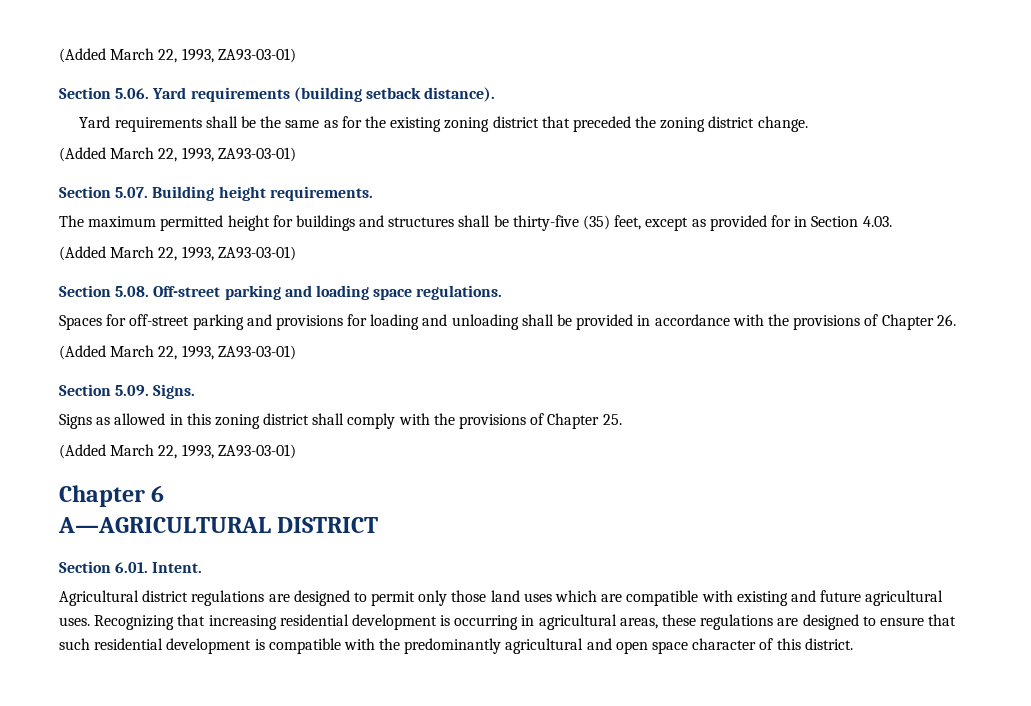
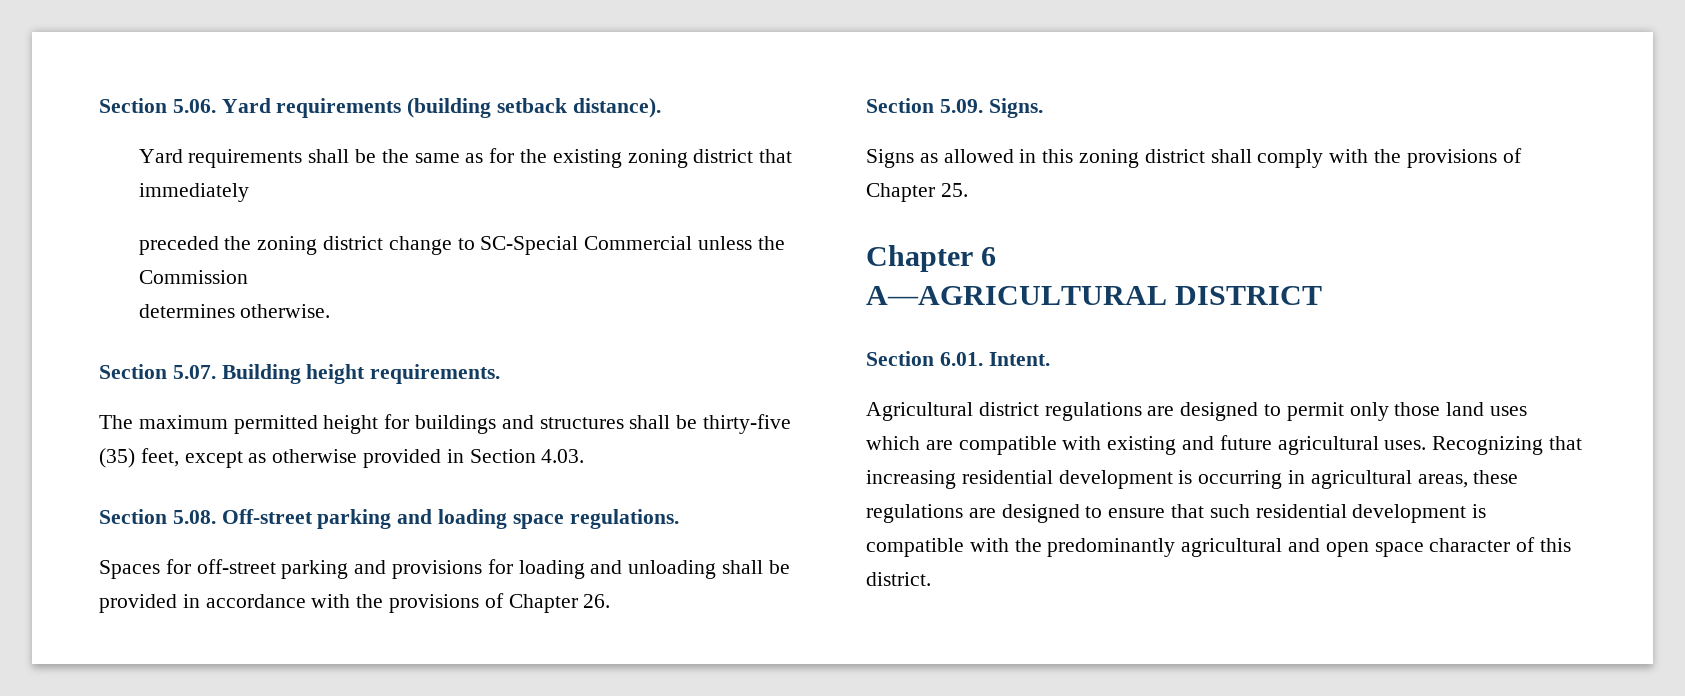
[59,48,296,63] (Added March 22, 1993, ZA93-03-01) // -> (99, 105) none
(570, 122) none -> [138,183,249,202] immediately //
[757,116,808,132] [59,147,296,162] change. // (Added March 22, 1993, ZA93-03-01) -> [388,236,785,255] [138,270,248,284] [138,304,331,318] change to SC-Special Commercial unless the Commission // determines otherwise.
[709,215,791,231] provided for -> [272,449,442,468] otherwise provided
[59,246,296,261] // (Added March 22, 1993, ZA93-03-01) -> (585, 456) none
[59,345,296,360] // (Added March 22, 1993, ZA93-03-01) -> (611, 601) none
[59,444,296,459] // (Added March 22, 1993, ZA93-03-01) -> (968, 190) none

